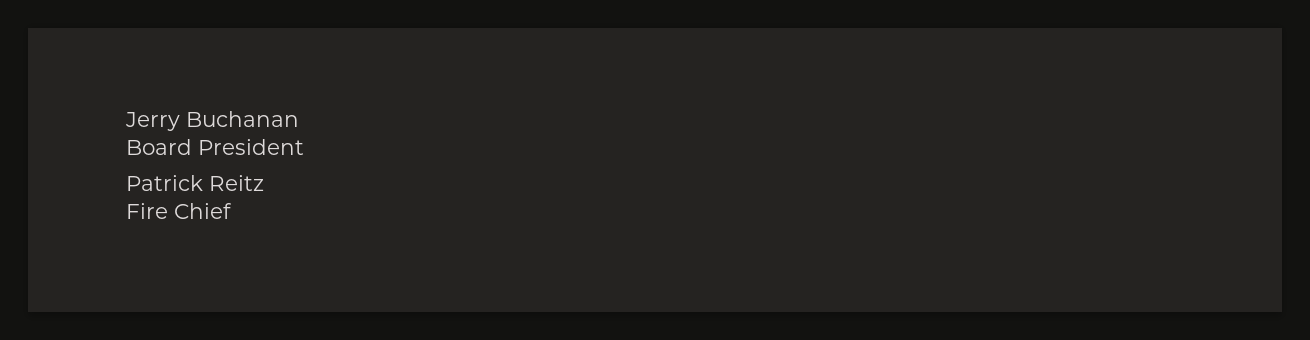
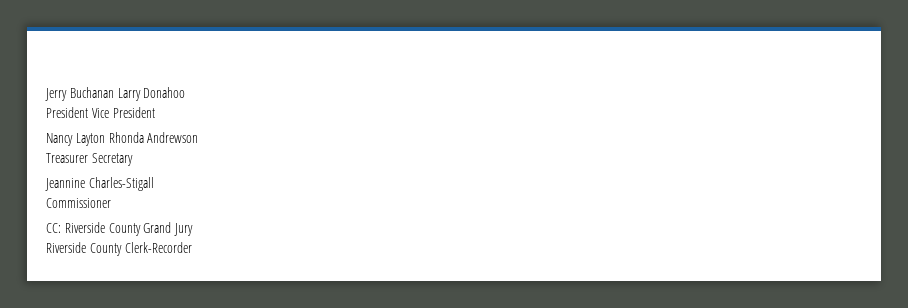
[126,139,304,155] [126,175,264,191] [126,203,232,219] // Board President // Patrick Reitz // Fire Chief -> [117,87,186,101] [46,107,155,118] [46,132,199,146] [46,153,133,166] [45,177,154,191] [46,198,111,208] [46,222,194,236] [46,242,192,256] Larry Donahoo // President Vice President // Nancy Layton Rhonda Andrewson // Treasurer Secretary // Jeannine Charles-Stigall // Commissioner // CC: Riverside County Grand Jury // Riverside County Clerk-Recorder

